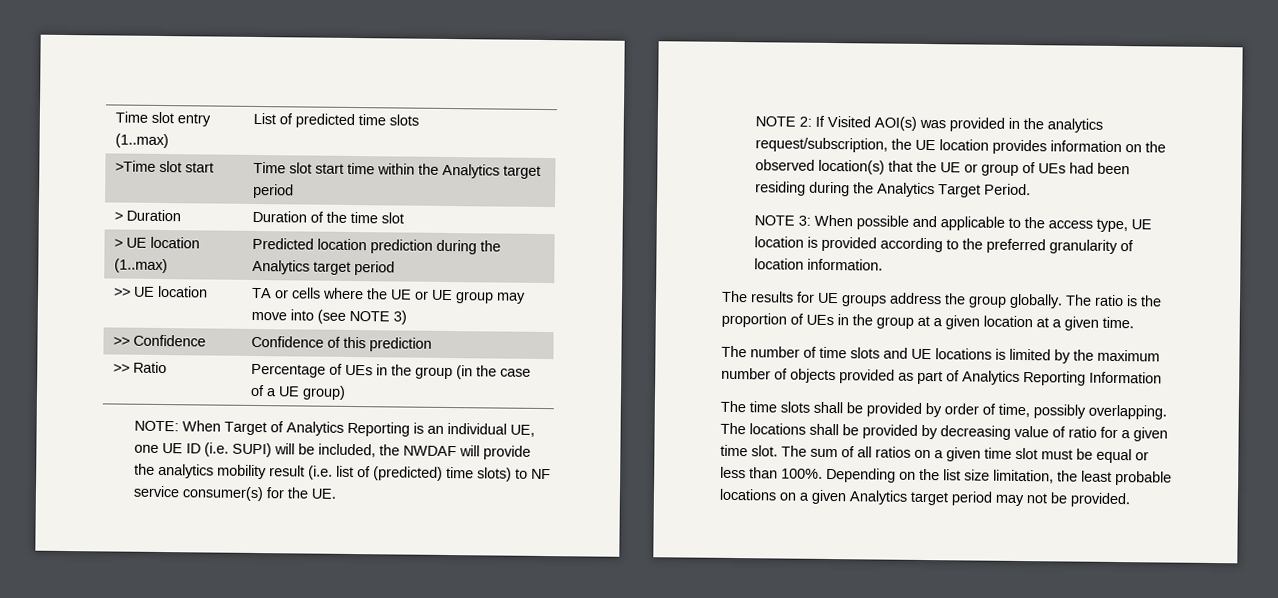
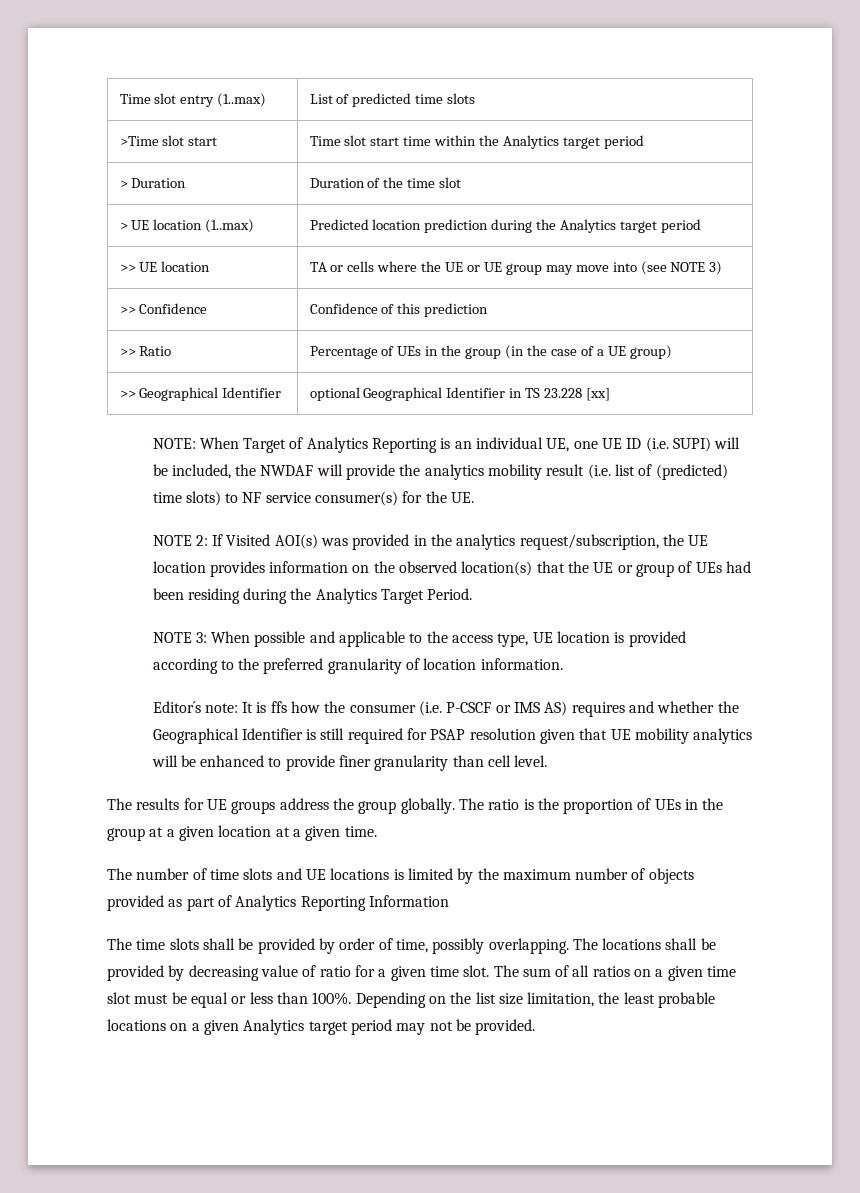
(346, 392) none -> [119,387,282,401] [309,387,611,401] // >> Geographical Identifier | optional Geographical Identifier in TS 23.228 [xx]
(884, 264) none -> [152,701,739,717] [152,728,753,744] [151,755,548,771] // Editor´s note: It is ffs how the consumer (i.e. P-CSCF or IMS AS) requires and whether the Geographical Identifier is still required for PSAP resolution given that UE mobility analytics will be enhanced to provide finer granularity than cell level.

